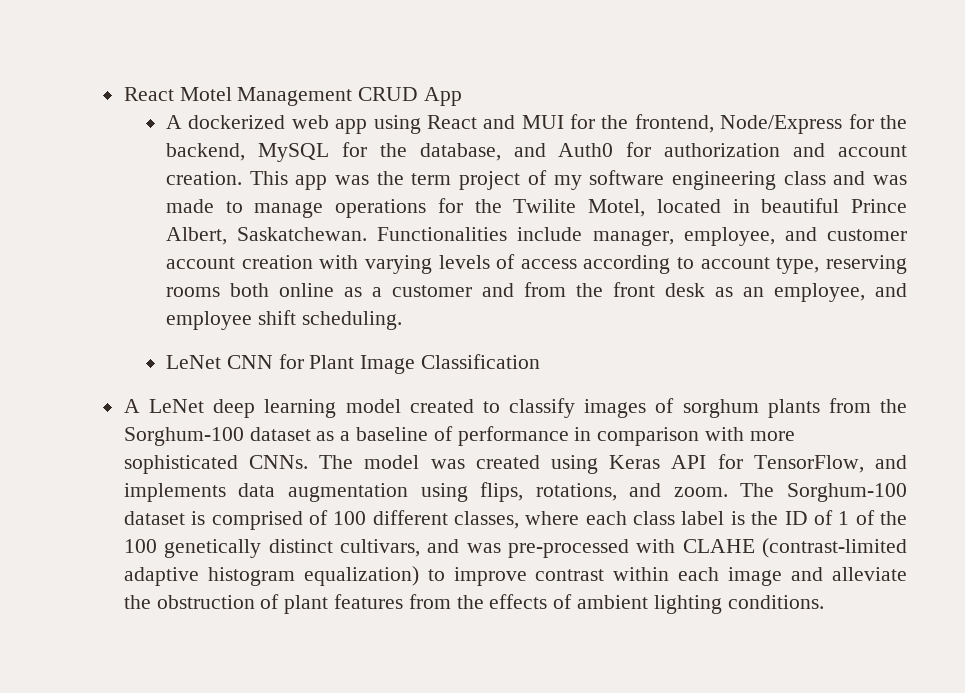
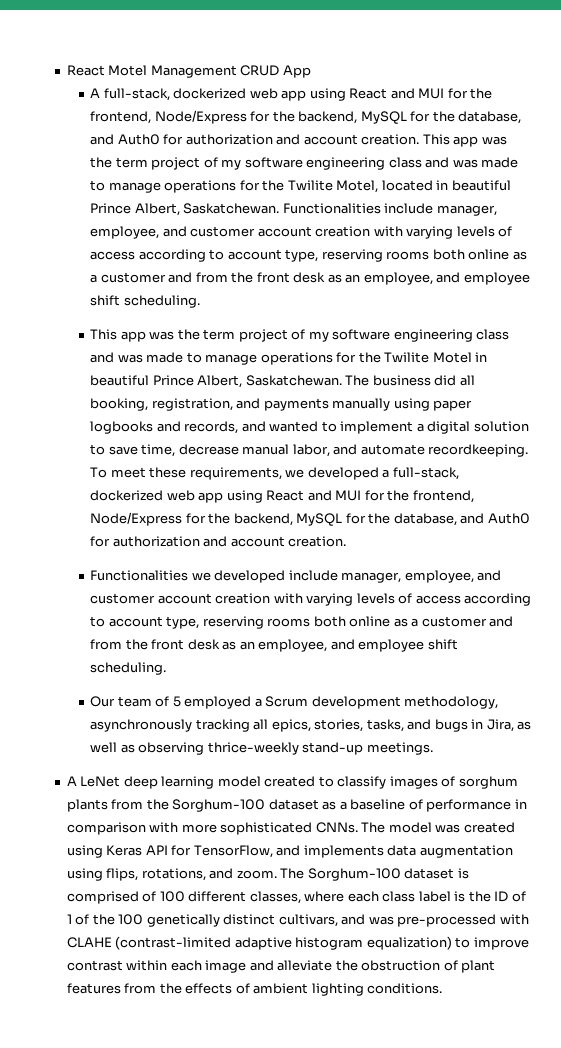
(183, 122) none -> [103,88,170,101] full-stack,
[166,354,541,374] LeNet CNN for Plant Image Classification -> [90,329,510,342] [90,352,488,365] [90,375,475,388] [90,398,473,411] [90,421,529,434] [90,444,529,457] [90,467,459,480] [90,490,474,503] [90,512,530,526] [90,536,347,547] [90,570,502,583] [90,593,532,606] [90,616,514,629] [90,639,458,652] [90,662,167,675] [90,696,499,709] [90,719,532,732] [90,742,433,755] This app was the term project of my software engineering class and was made to manage operations for the Twilite Motel in beautiful Prince Albert, Saskatchewan. The business did all booking, registration, and payments manually using paper logbooks and records, and wanted to implement a digital solution to save time, decrease manual labor, and automate recordkeeping. To meet these requirements, we developed a full-stack, dockerized web app using React and MUI for the frontend, Node/Express for the backend, MySQL for the database, and Auth0 for authorization and account creation. // Functionalities we developed include manager, employee, and customer account creation with varying levels of access according to account type, reserving rooms both online as a customer and from the front desk as an employee, and employee shift scheduling. // Our team of 5 employed a Scrum development methodology, asynchronously tracking all epics, stories, tasks, and bugs in Jira, as well as observing thrice-weekly stand-up meetings.

